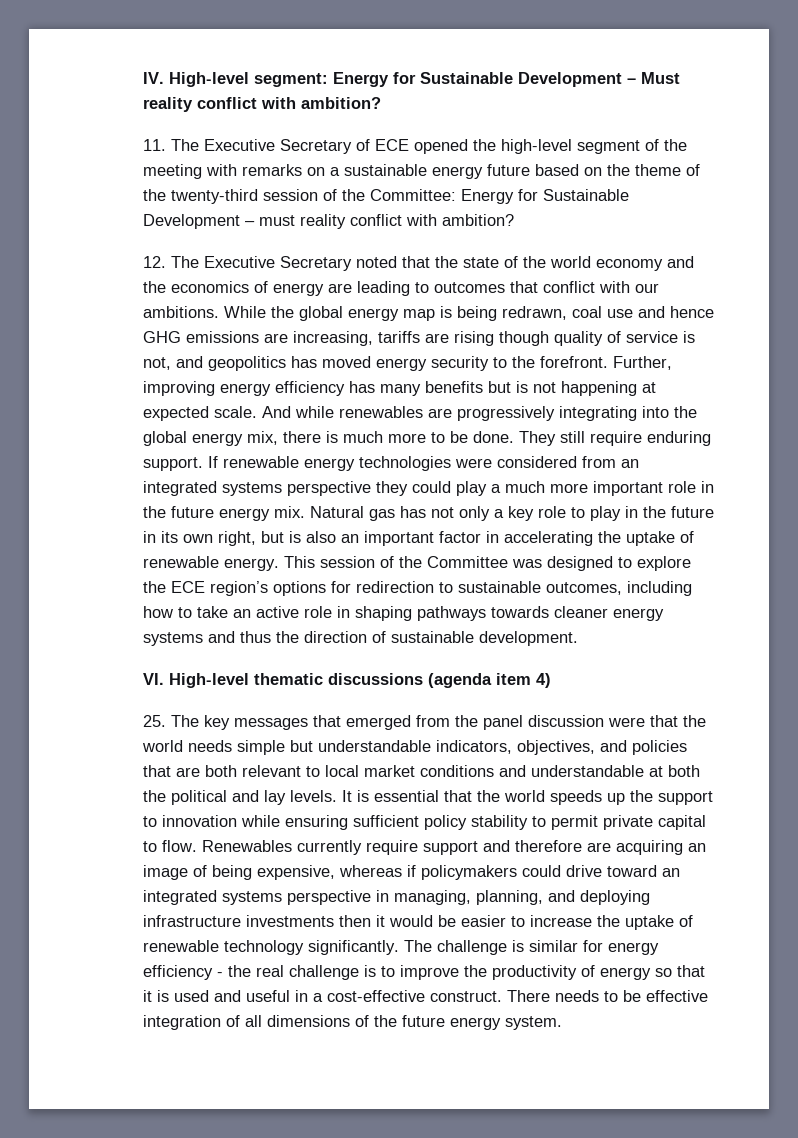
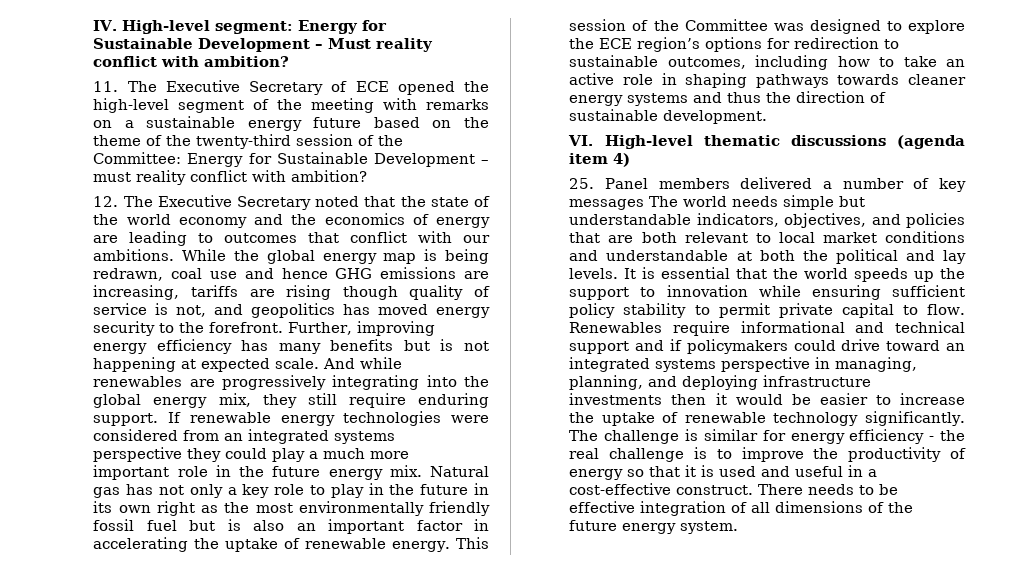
[282,431,556,446] there is much more to be done. They -> [262,394,297,408] they
[217,531,256,546] right, -> [156,501,491,516] [93,519,177,531] right as the most environmentally friendly fossil fuel
[170,715,706,730] The key messages that emerged from the panel discussion were that the -> [605,177,967,192] [569,196,679,210] Panel members delivered a number of key messages The
[296,840,706,855] [142,865,402,880] currently require support and therefore are acquiring an image of being expensive, whereas -> [673,321,965,336] [569,340,665,354] require informational and technical support and

